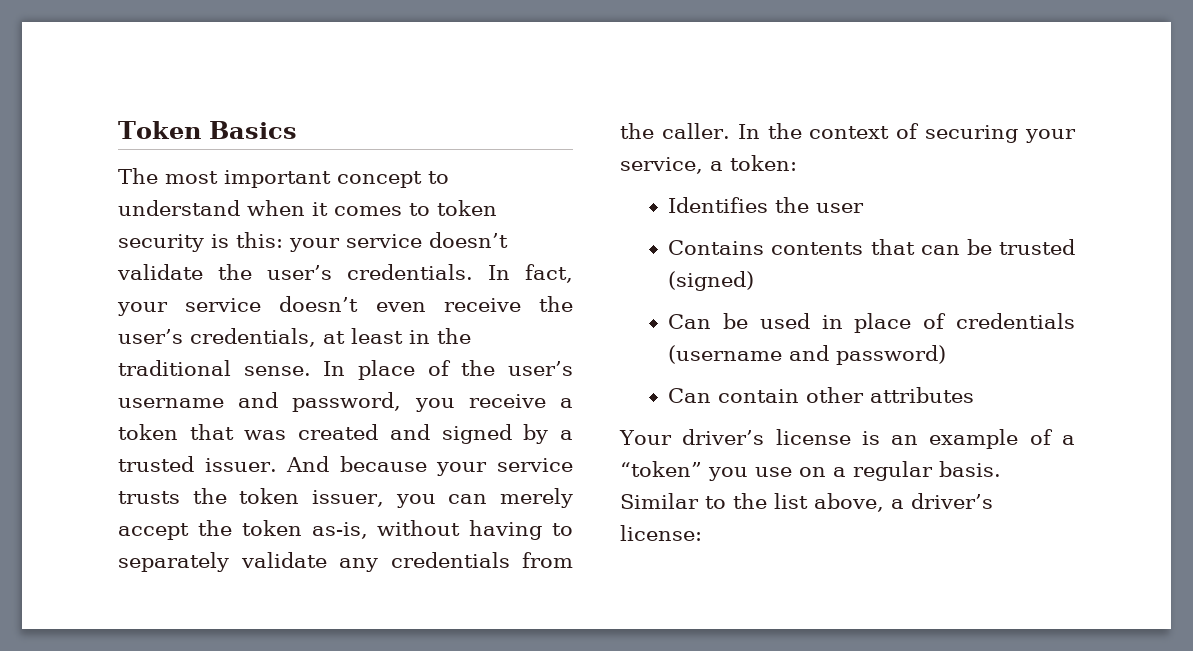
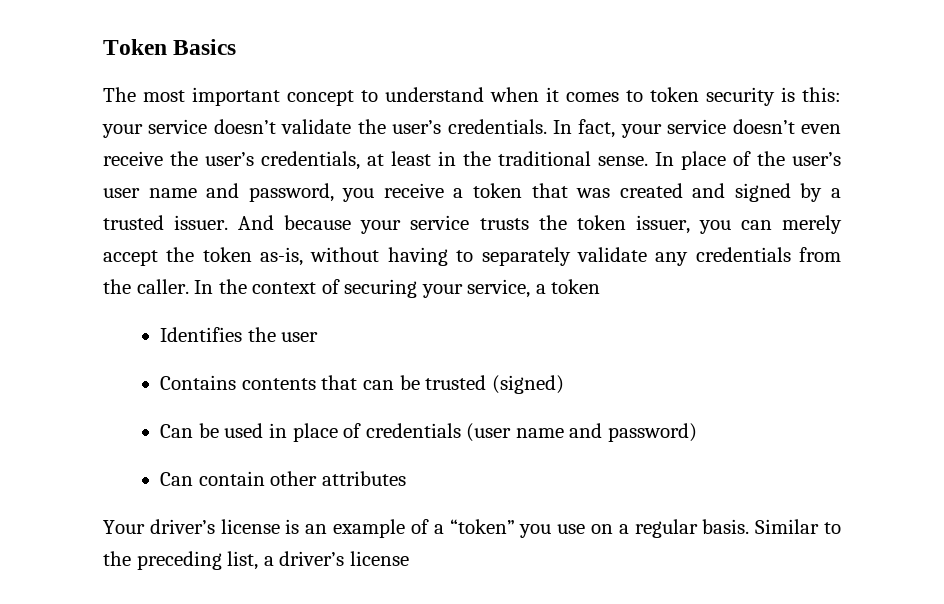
[118,398,224,408] username -> [103,188,197,198] user name
[730,155,797,171] token: -> [551,279,601,294] token
[668,345,783,364] (username -> [466,423,564,442] (user name
[774,493,884,512] list above, -> [136,551,259,570] preceding list,
[620,525,702,541] license: -> [349,551,409,566] license

